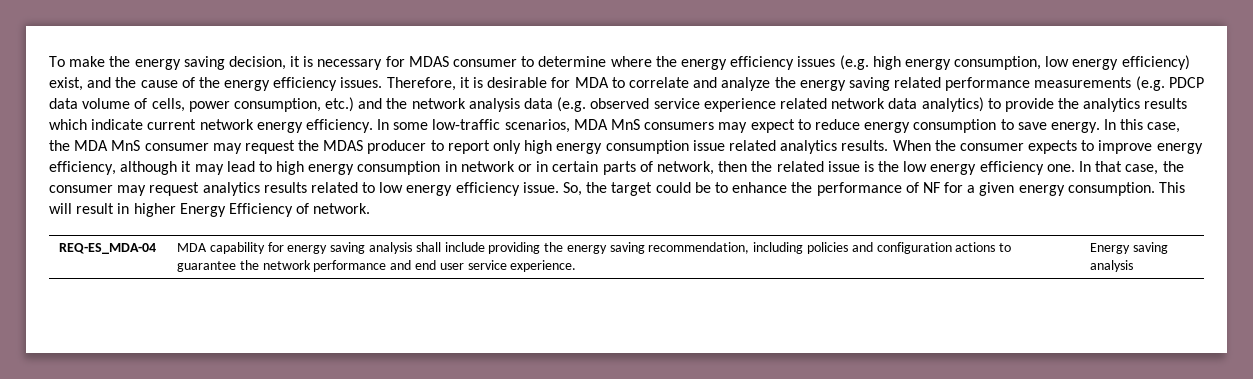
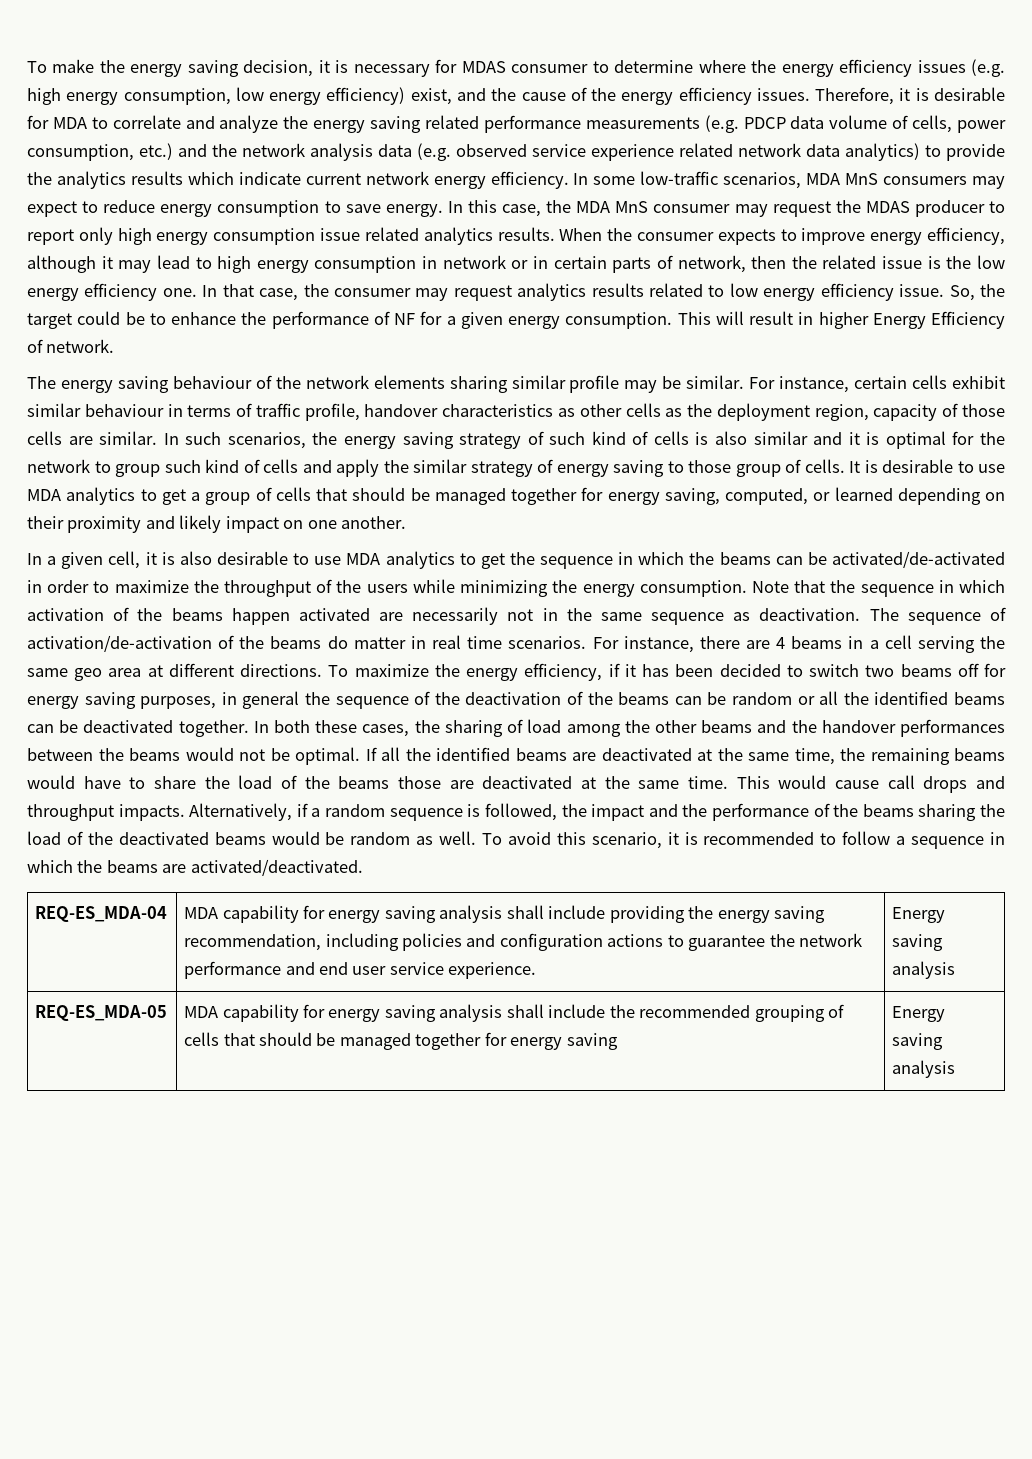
(371, 208) none -> [27,375,1006,393] [27,403,1006,421] [27,431,1006,449] [27,459,1005,477] [27,487,1005,505] [27,515,407,533] [27,551,1005,569] [27,579,1006,597] [27,607,1006,625] [27,635,1005,653] [27,663,1006,681] [27,691,1006,709] [27,719,1006,737] [27,747,1005,765] [27,775,1005,793] [27,803,1005,821] [27,831,1006,849] [27,859,363,876] // The energy saving behaviour of the network elements sharing similar profile may be similar. For instance, certain cells exhibit similar behaviour in terms of traffic profile, handover characteristics as other cells as the deployment region, capacity of those cells are similar. In such scenarios, the energy saving strategy of such kind of cells is also similar and it is optimal for the network to group such kind of cells and apply the similar strategy of energy saving to those group of cells. It is desirable to use MDA analytics to get a group of cells that should be managed together for energy saving, computed, or learned depending on their proximity and likely impact on one another. // In a given cell, it is also desirable to use MDA analytics to get the sequence in which the beams can be activated/de-activated in order to maximize the throughput of the users while minimizing the energy consumption. Note that the sequence in which activation of the beams happen activated are necessarily not in the same sequence as deactivation. The sequence of activation/de-activation of the beams do matter in real time scenarios. For instance, there are 4 beams in a cell serving the same geo area at different directions. To maximize the energy efficiency, if it has been decided to switch two beams off for energy saving purposes, in general the sequence of the deactivation of the beams can be random or all the identified beams can be deactivated together. In both these cases, the sharing of load among the other beams and the handover performances between the beams would not be optimal. If all the identified beams are deactivated at the same time, the remaining beams would have to share the load of the beams those are deactivated at the same time. This would cause call drops and throughput impacts. Alternatively, if a random sequence is followed, the impact and the performance of the beams sharing the load of the deactivated beams would be random as well. To avoid this scenario, it is recommended to follow a sequence in which the beams are activated/deactivated.
(1134, 266) none -> [35,1005,168,1021] [184,1004,845,1022] [184,1032,618,1050] [892,1006,946,1022] [892,1033,944,1050] [892,1060,956,1078] // REQ-ES_MDA-05 | MDA capability for energy saving analysis shall include the recommended grouping of cells that should be managed together for energy saving | Energy saving analysis

